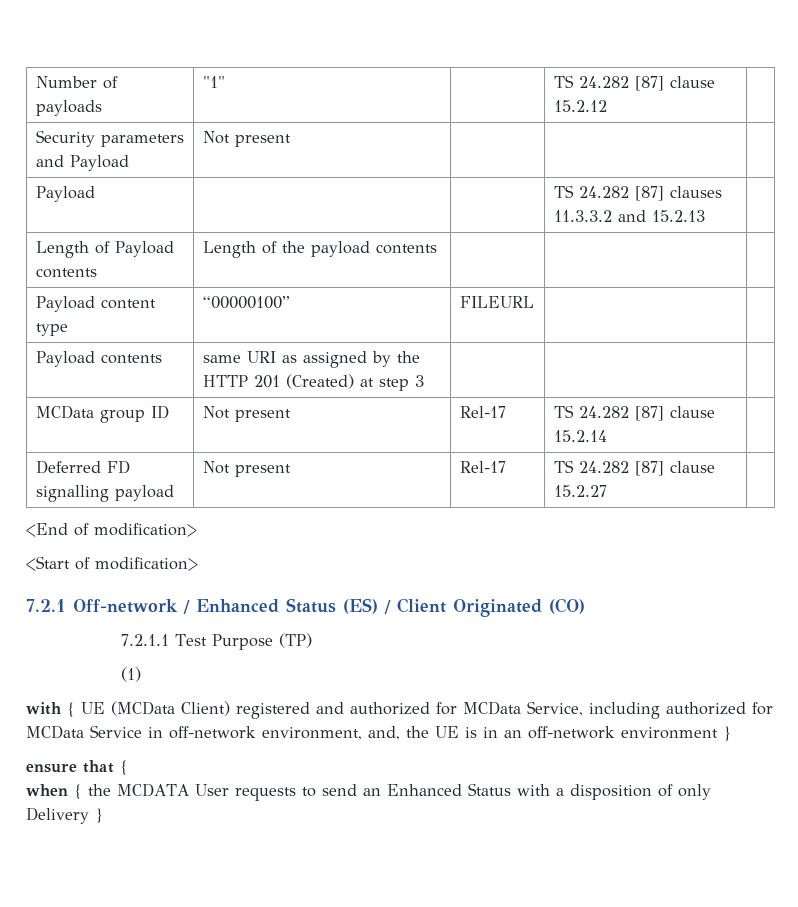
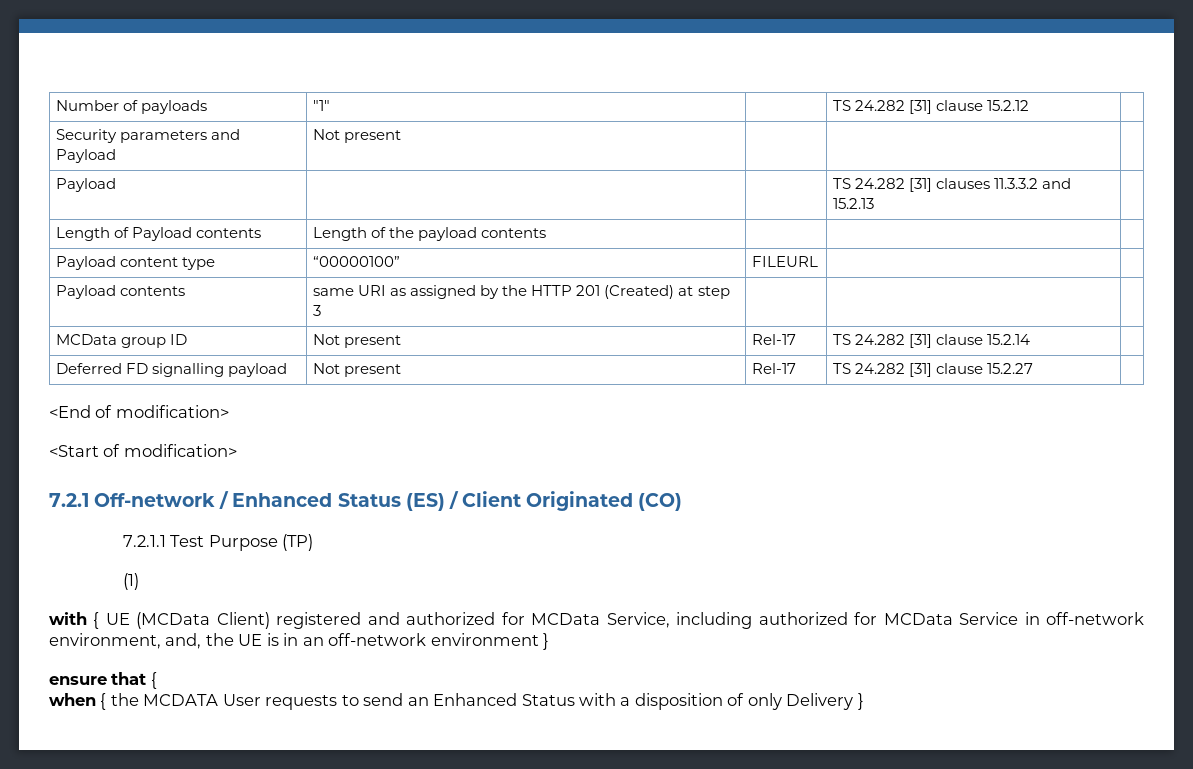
[634,76,664,91] [87] -> [909,100,933,114] [31]
[634,186,664,201] [87] -> [909,178,933,192] [31]
[634,406,664,421] [87] -> [909,334,933,348] [31]
[634,461,664,476] [87] -> [909,363,933,377] [31]

